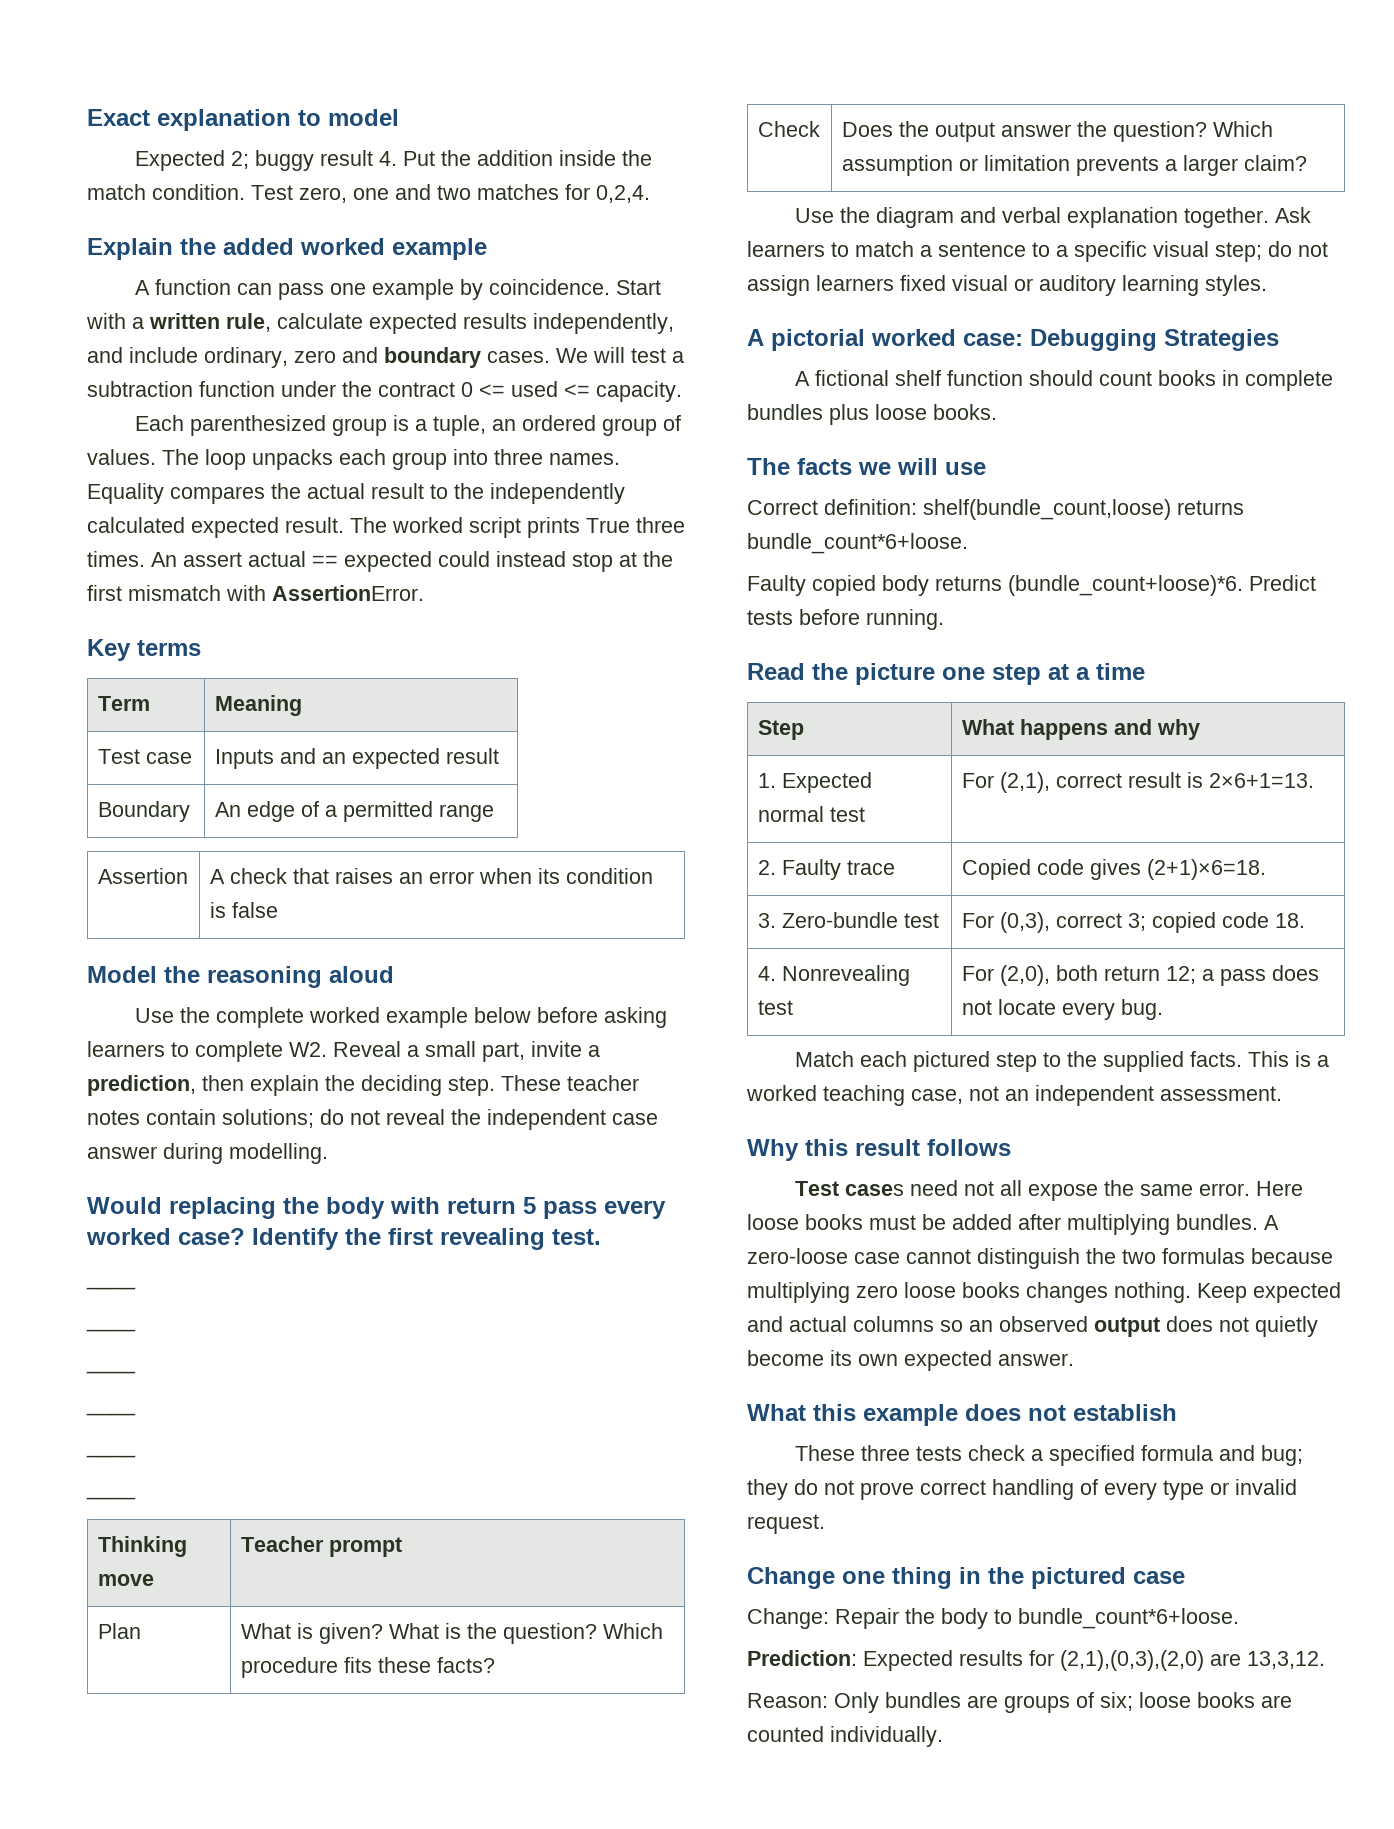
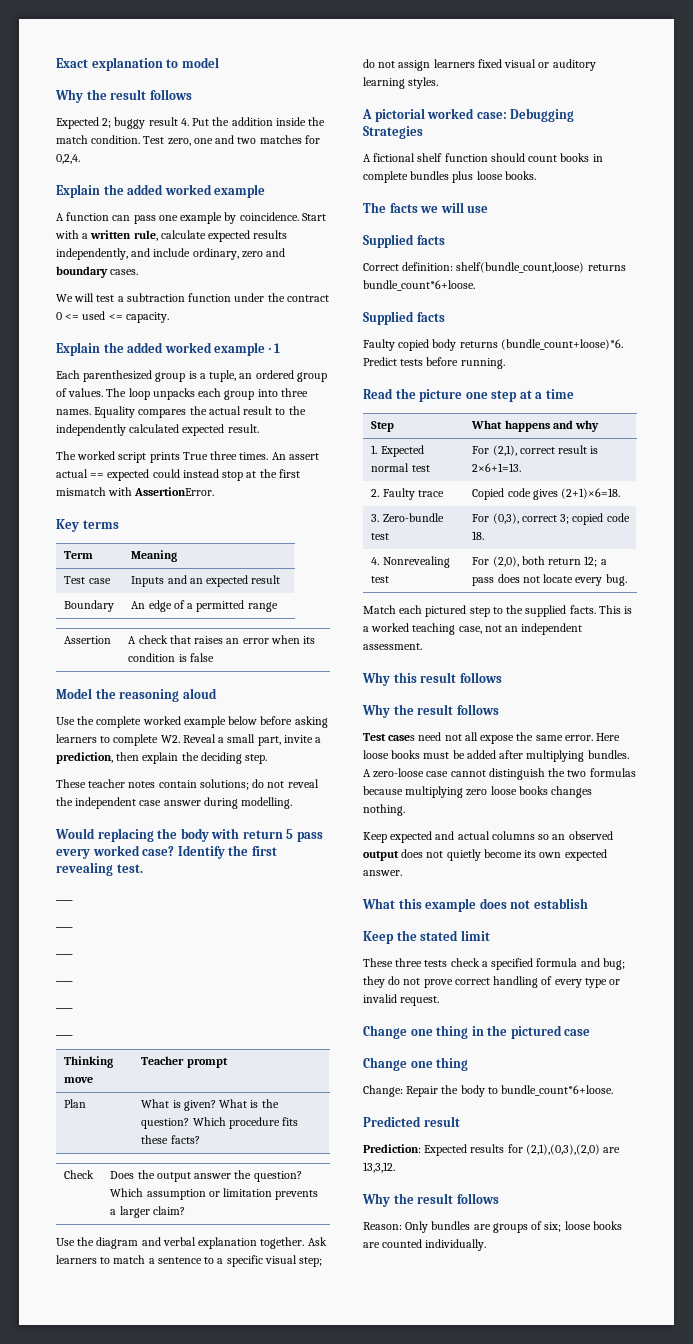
(399, 117) none -> [55,89,192,103] // Why the result follows
(550, 357) none -> (139, 272) //
(682, 391) none -> [56,342,281,356] // Explain the added worked example · 1
(344, 525) none -> (259, 428) //
(495, 1086) none -> (268, 759) //
(986, 468) none -> [363,234,445,248] // Supplied facts
(968, 543) none -> [363,311,445,325] // Supplied facts
(1011, 1147) none -> [362,704,499,718] // Why the result follows
(1191, 1292) none -> (405, 810) //
(1177, 1412) none -> [363,930,490,944] // Keep the stated limit
(1185, 1577) none -> [363,1057,469,1071] // Change one thing
(1239, 1618) none -> [363,1116,460,1127] // Predicted result
(1325, 1660) none -> [362,1193,499,1207] // Why the result follows

